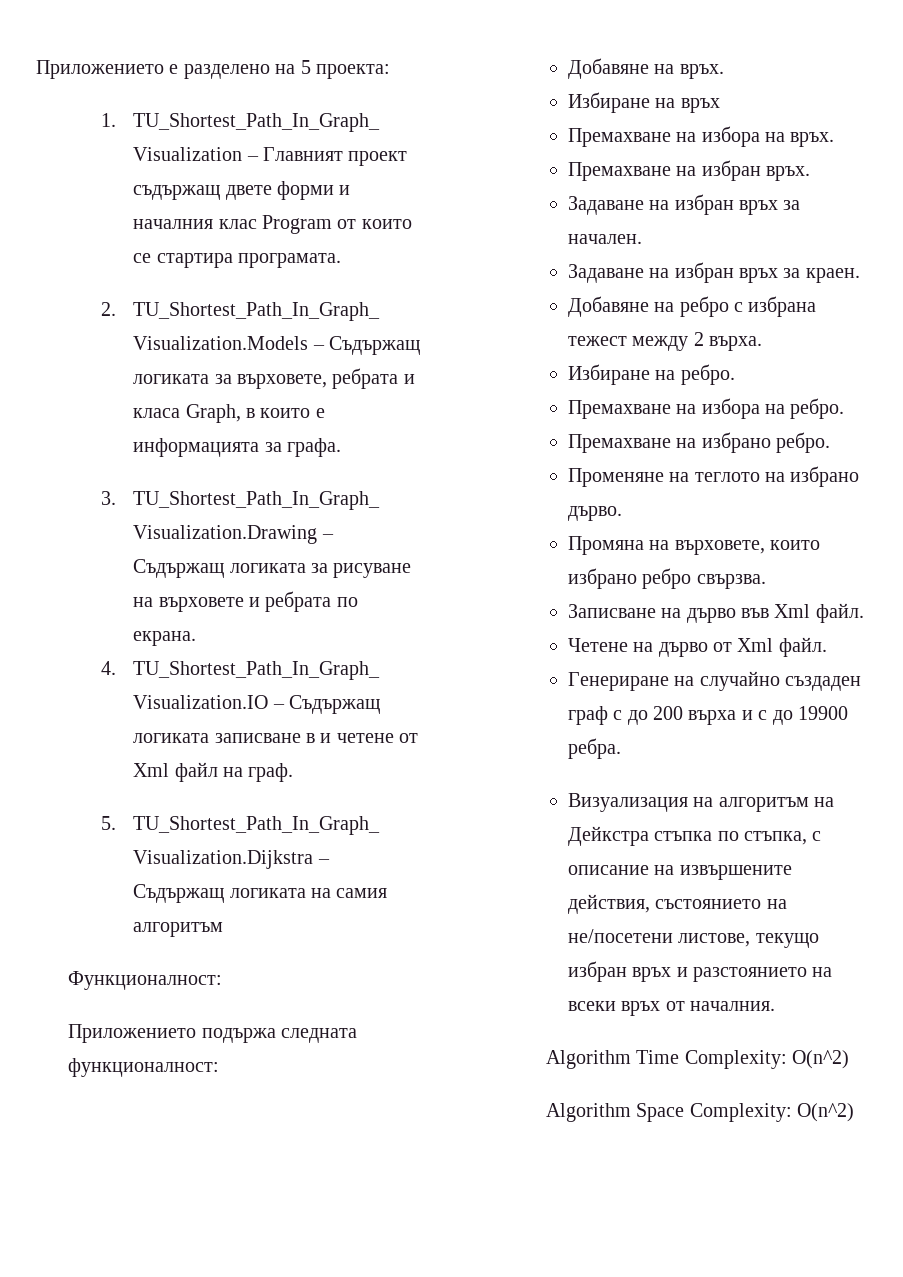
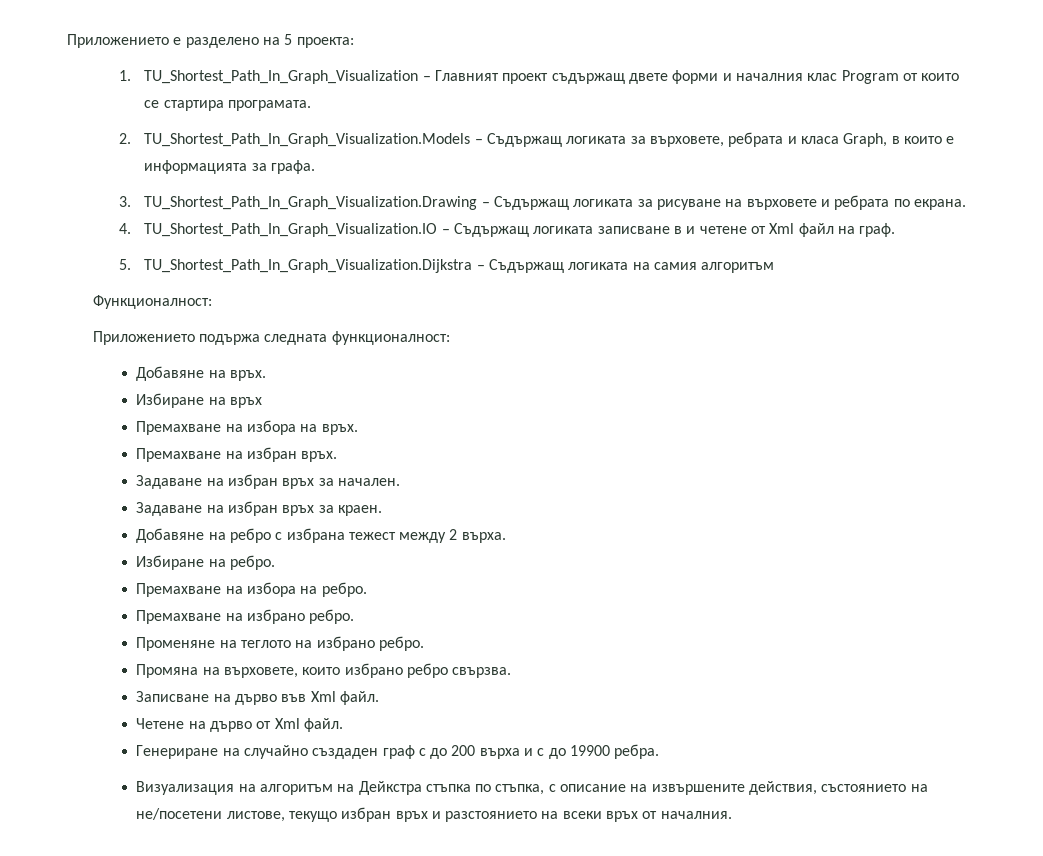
[567,506,622,521] дърво. -> [378,636,424,651] ребро.
[545,1050,849,1069] [545,1103,854,1122] // Algorithm Time Complexity: O(n^2) // Algorithm Space Complexity: O(n^2) -> (732, 815) none

